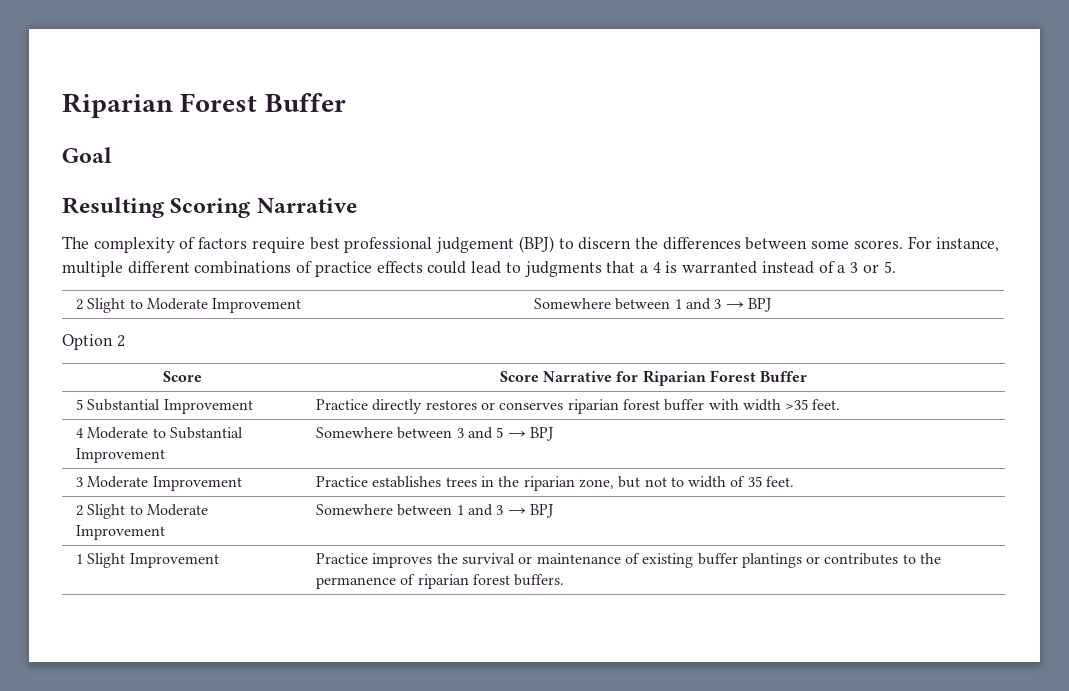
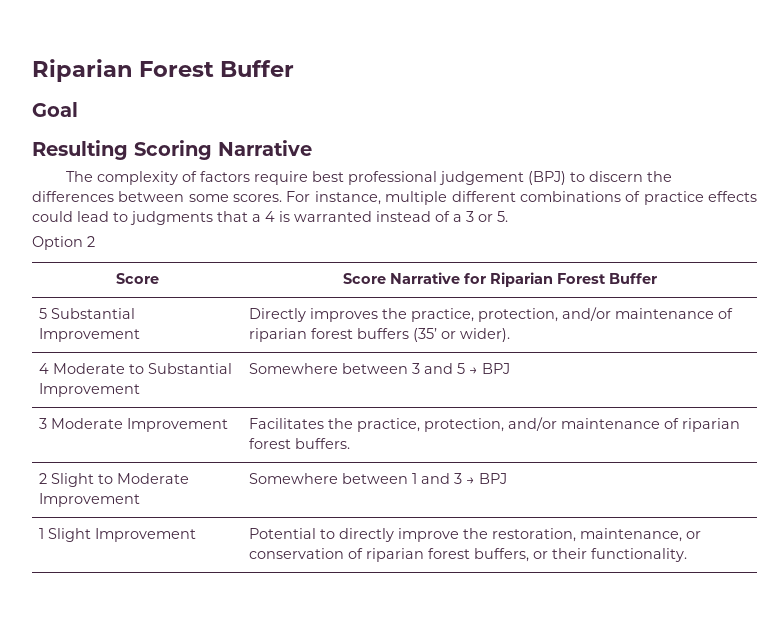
[75,298,302,313] [533,298,771,312] // 2 Slight to Moderate Improvement | Somewhere between 1 and 3 → BPJ -> (508, 216) none
[315,399,841,414] Practice directly restores or conserves riparian forest buffer with width >35 feet. -> [249,307,734,322] [249,328,511,342] Directly improves the practice, protection, and/or maintenance of riparian forest buffers (35’ or wider).
[315,476,795,491] Practice establishes trees in the riparian zone, but not to width of 35 feet. -> [249,417,741,432] [249,438,351,449] Facilitates the practice, protection, and/or maintenance of riparian forest buffers.
[315,553,942,568] [315,574,565,589] Practice improves the survival or maintenance of existing buffer plantings or contributes to the permanence of riparian forest buffers. -> [249,528,702,542] [249,548,688,562] Potential to directly improve the restoration, maintenance, or conservation of riparian forest buffers, or their functionality.

